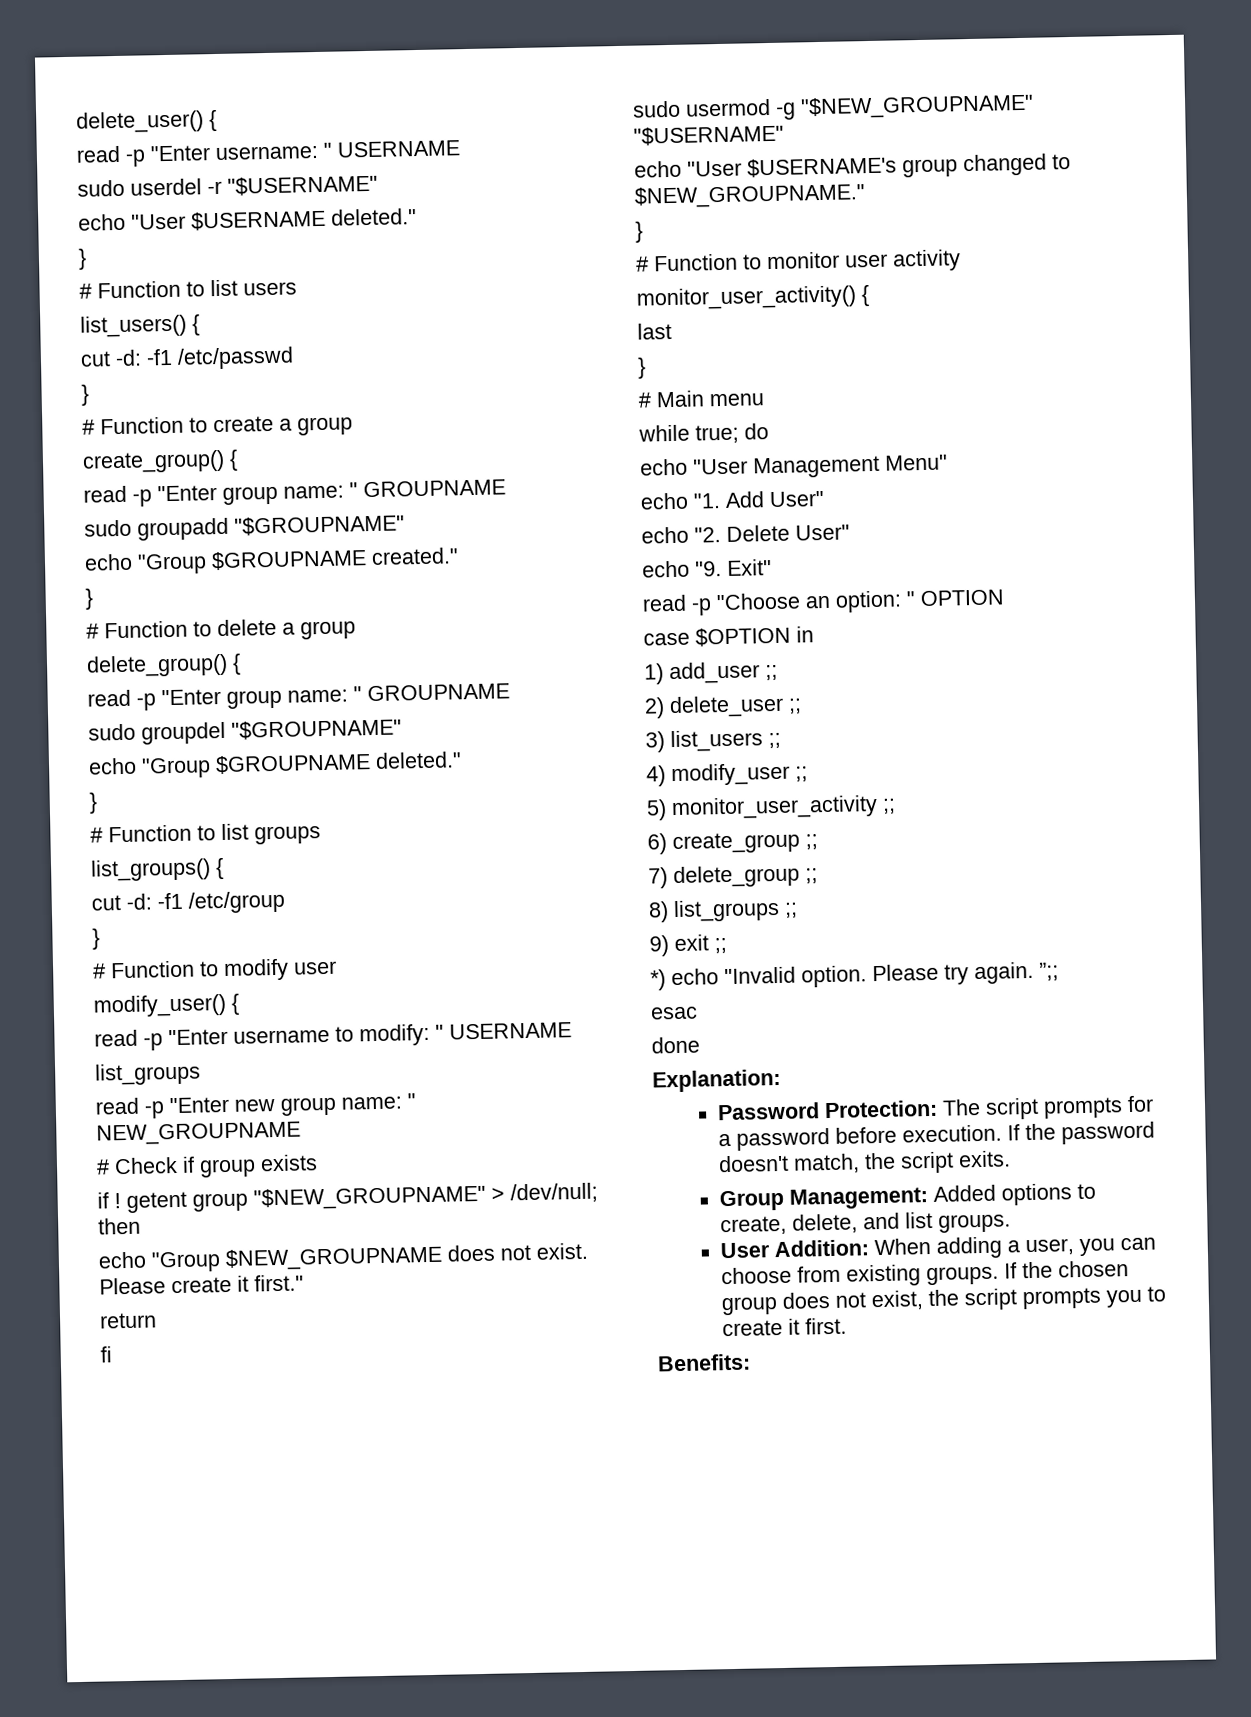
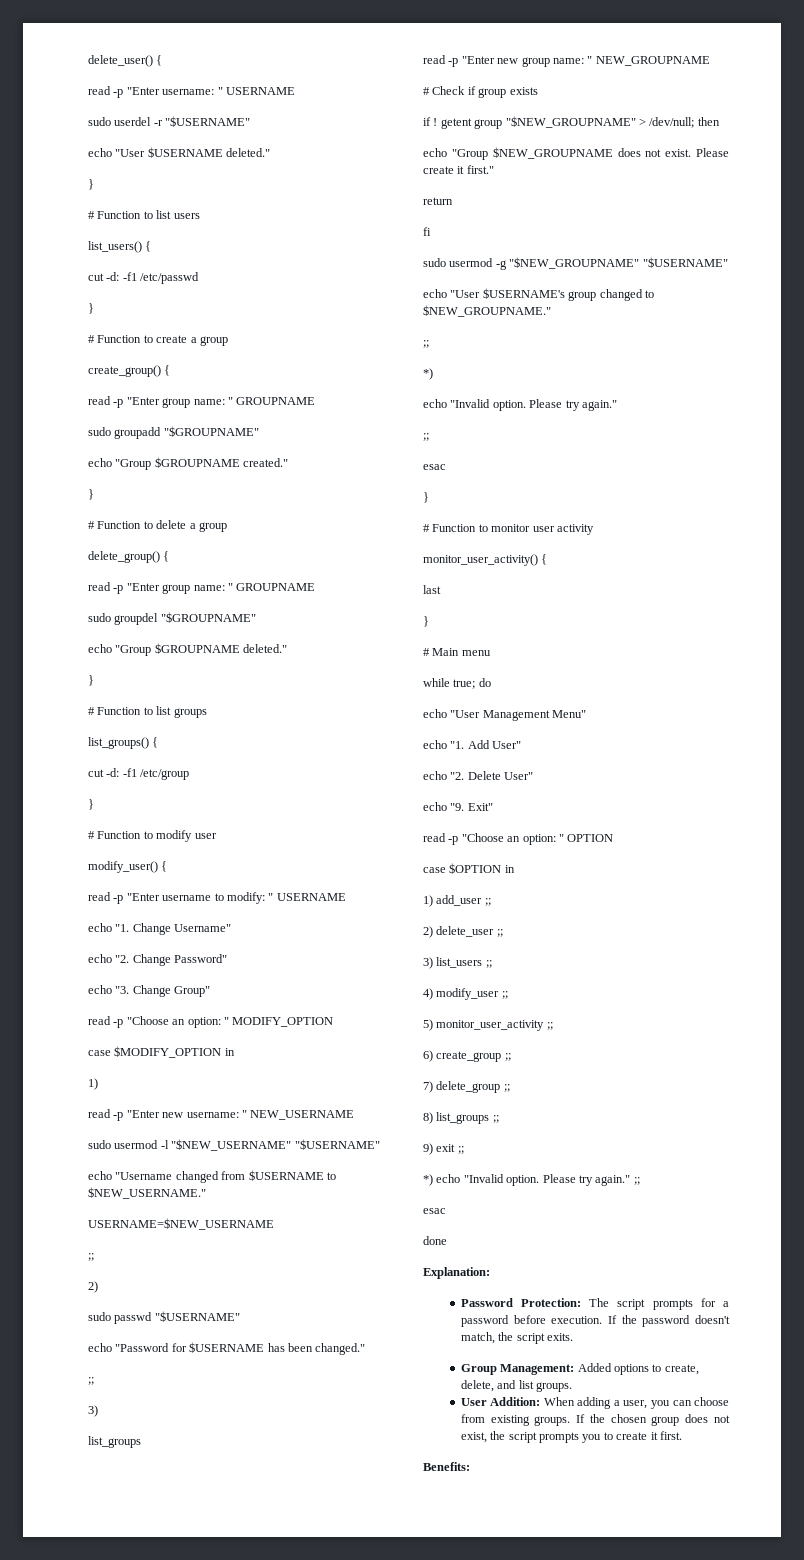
(572, 1031) none -> [88,923,232,935] [88,954,228,966] [88,985,211,997] [88,1016,334,1028] [88,1046,235,1058] [88,1078,98,1090] [88,1109,355,1121] [88,1139,380,1151] [88,1170,336,1183] [88,1187,206,1199] [88,1218,274,1230] [88,1253,94,1261] [88,1281,98,1293] [88,1311,240,1324] [88,1342,366,1355] [88,1377,94,1385] [88,1405,98,1417] // echo "1. Change Username" // echo "2. Change Password" // echo "3. Change Group" // read -p "Choose an option: " MODIFY_OPTION // case $MODIFY_OPTION in // 1) // read -p "Enter new username: " NEW_USERNAME // sudo usermod -l "$NEW_USERNAME" "$USERNAME" // echo "Username changed from $USERNAME to $NEW_USERNAME." // USERNAME=$NEW_USERNAME // ;; // 2) // sudo passwd "$USERNAME" // echo "Password for $USERNAME has been changed." // ;; // 3)
(866, 196) none -> [423,340,429,348] [423,368,433,380] [423,399,617,411] [423,433,429,441] [423,464,446,470] // ;; // *) // echo "Invalid option. Please try again." // ;; // esac
[974,961,1059,985] again. ”;; -> [595,1175,640,1186] again." ;;

